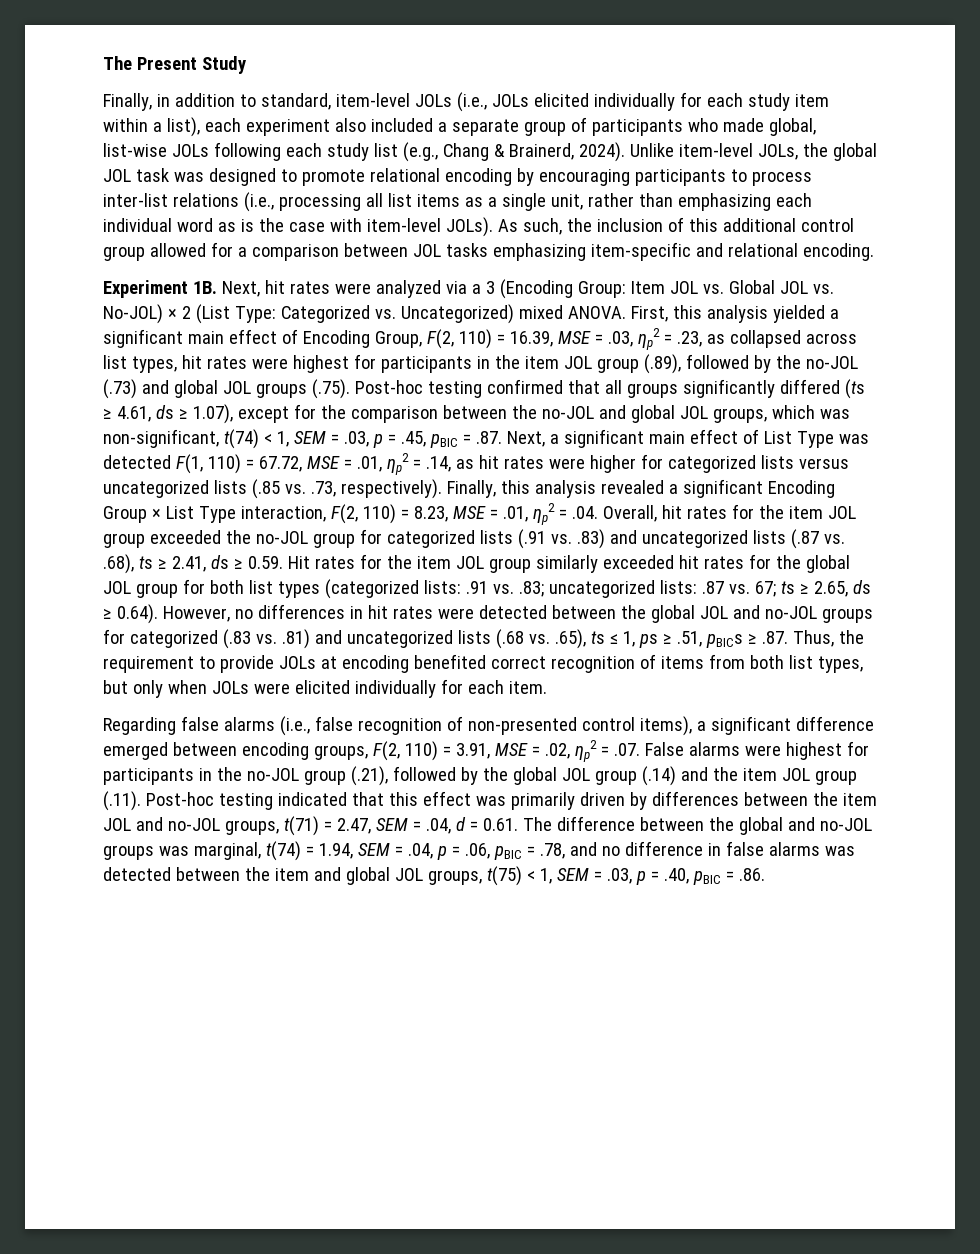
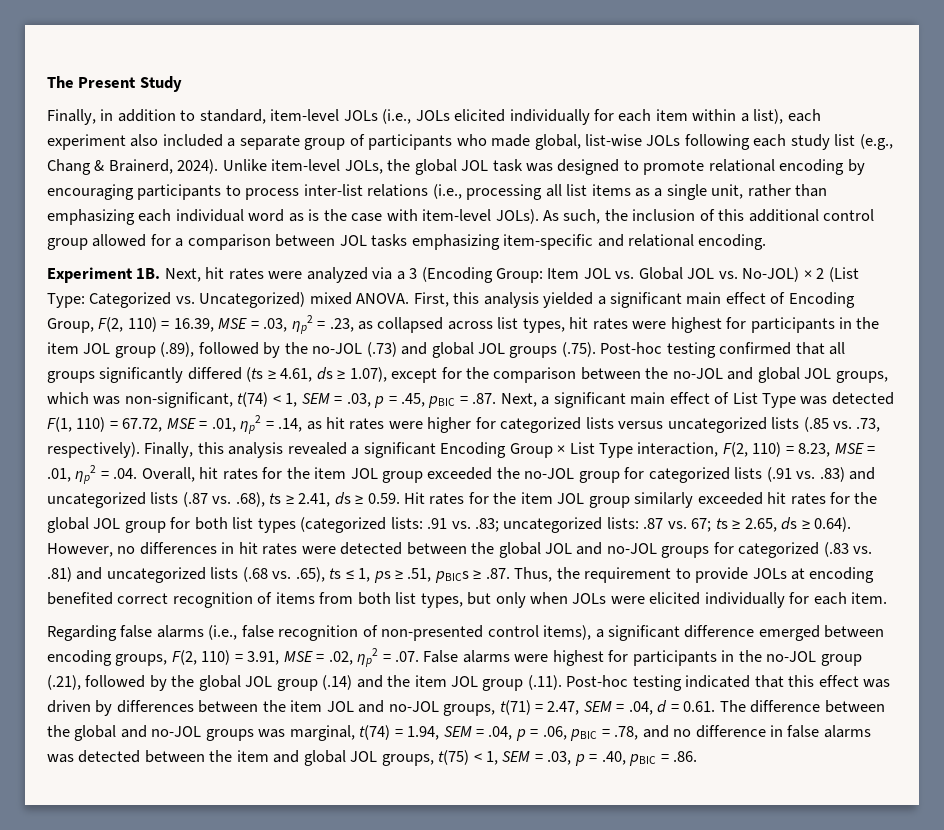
[747,93,790,111] study -> (652, 115) none
[510,792,575,810] primarily -> (891, 683) none

